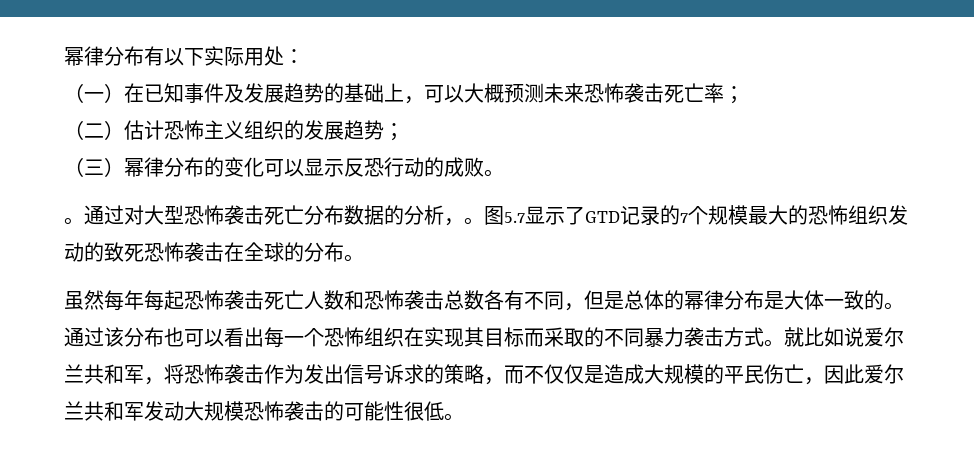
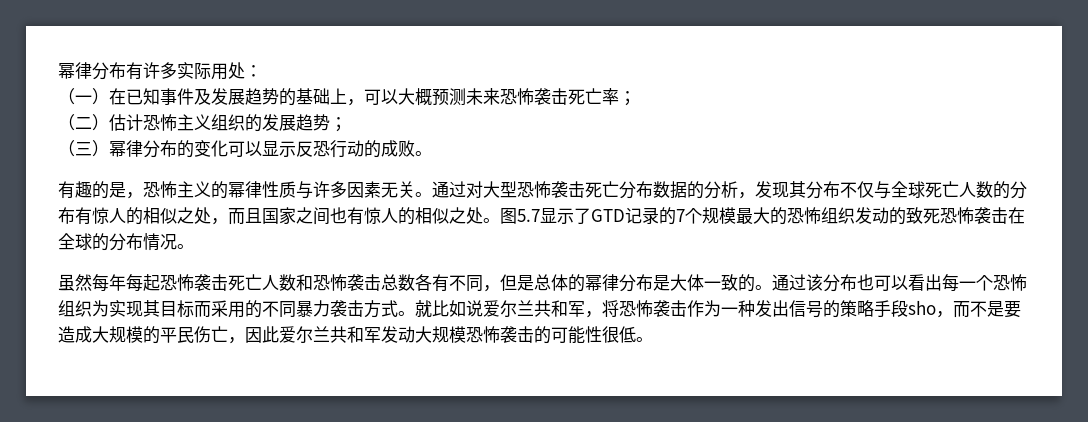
[164,48,204,66] 以下 -> [143,62,177,79] 许多
(504, 173) none -> [58,181,415,199] 有趣的是，恐怖主义的幂律性质与许多因素无关
(464, 222) none -> [755,181,1027,199] [58,207,483,225] 发现其分布不仅与全球死亡人数的分布有惊人的相似之处，而且国家之间也有惊人的相似之处
(344, 252) none -> [143,233,177,251] 情况
[404,327,424,347] 在 -> [92,300,109,317] 为
[564,328,584,347] 取 -> [228,301,245,318] 用
(304, 374) none -> [721,300,755,317] 一种
[384,364,604,385] 诉求的策略，而不仅仅是 -> [823,300,1021,318] 的策略手段sho，而不是要

